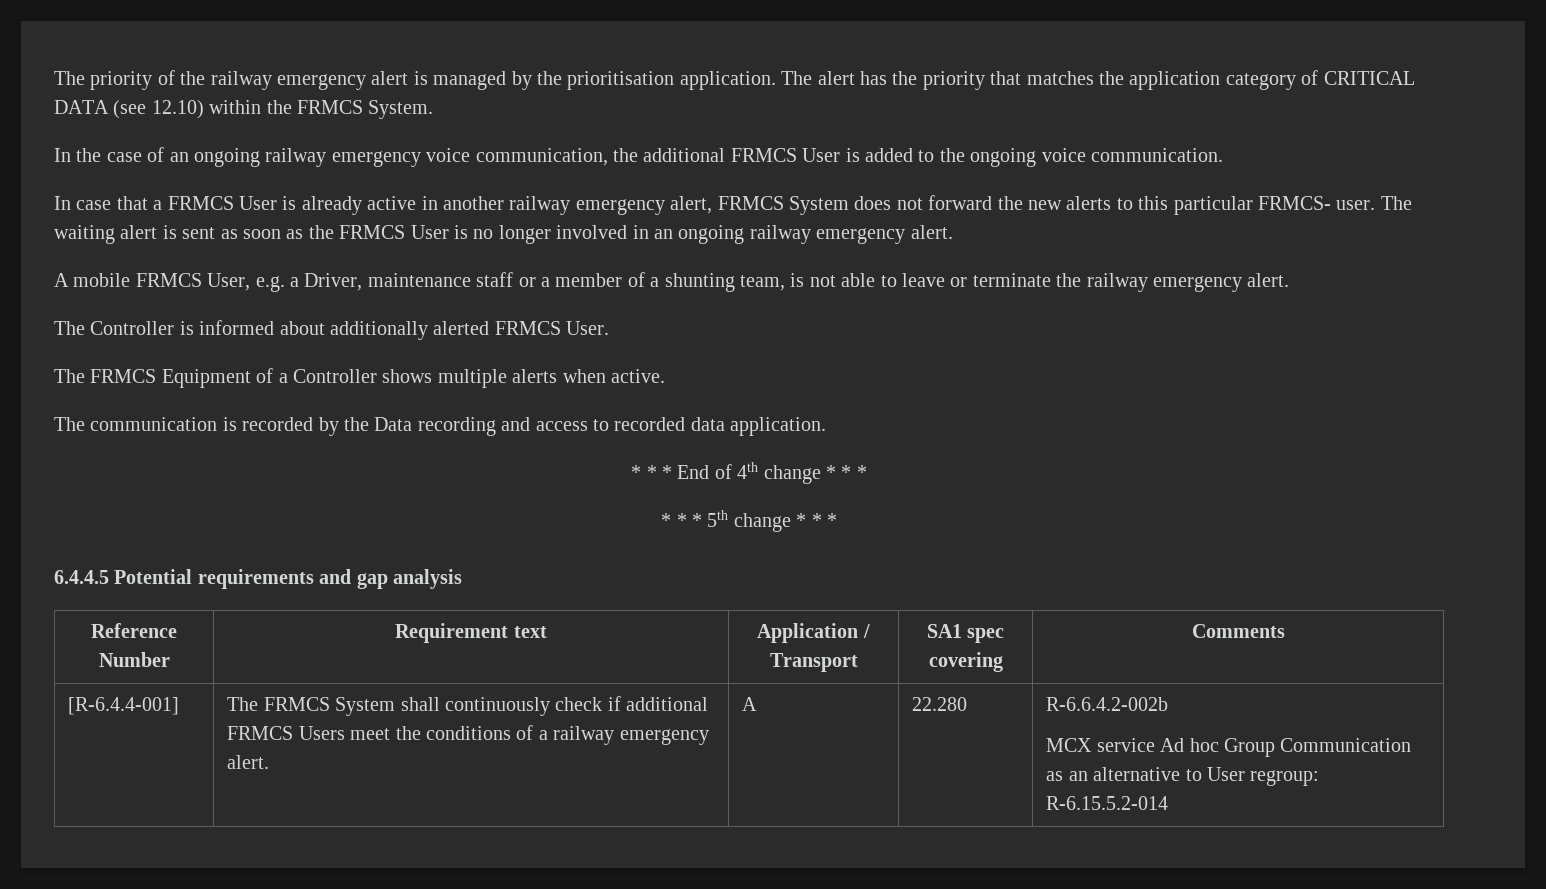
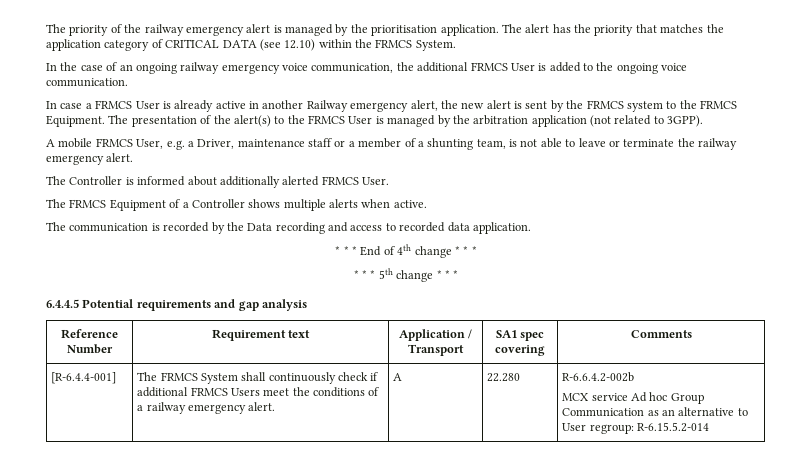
[116,196,148,210] that -> (83, 106) none
[509,196,571,215] railway -> [306,100,348,112] Railway
[717,195,1412,215] [54,225,953,244] FRMCS System does not forward the new alerts to this particular FRMCS- user. The waiting alert is sent as soon as the FRMCS User is no longer involved in an ongoing railway emergency alert. -> [440,100,737,112] [46,115,704,127] the new alert is sent by the FRMCS system to the FRMCS Equipment. The presentation of the alert(s) to the FRMCS User is managed by the arbitration application (not related to 3GPP).

